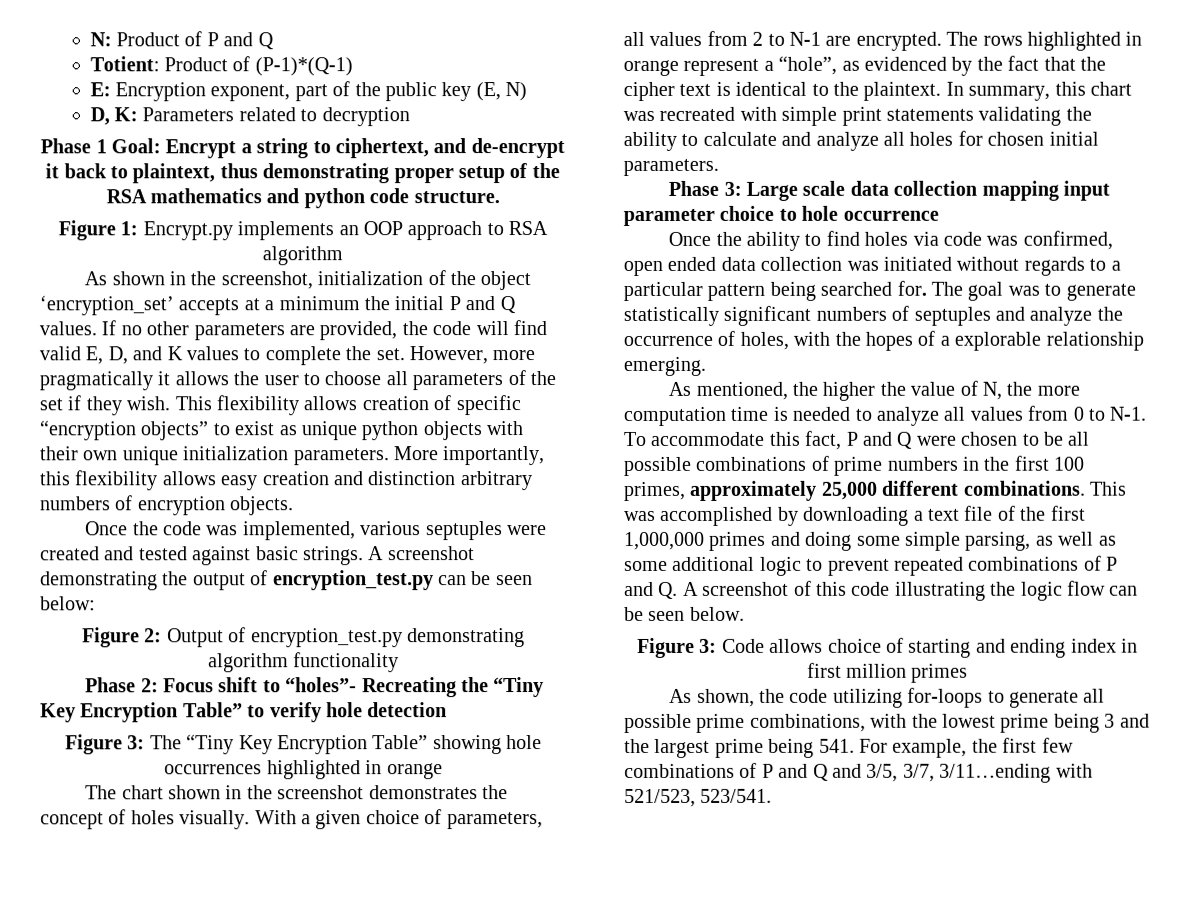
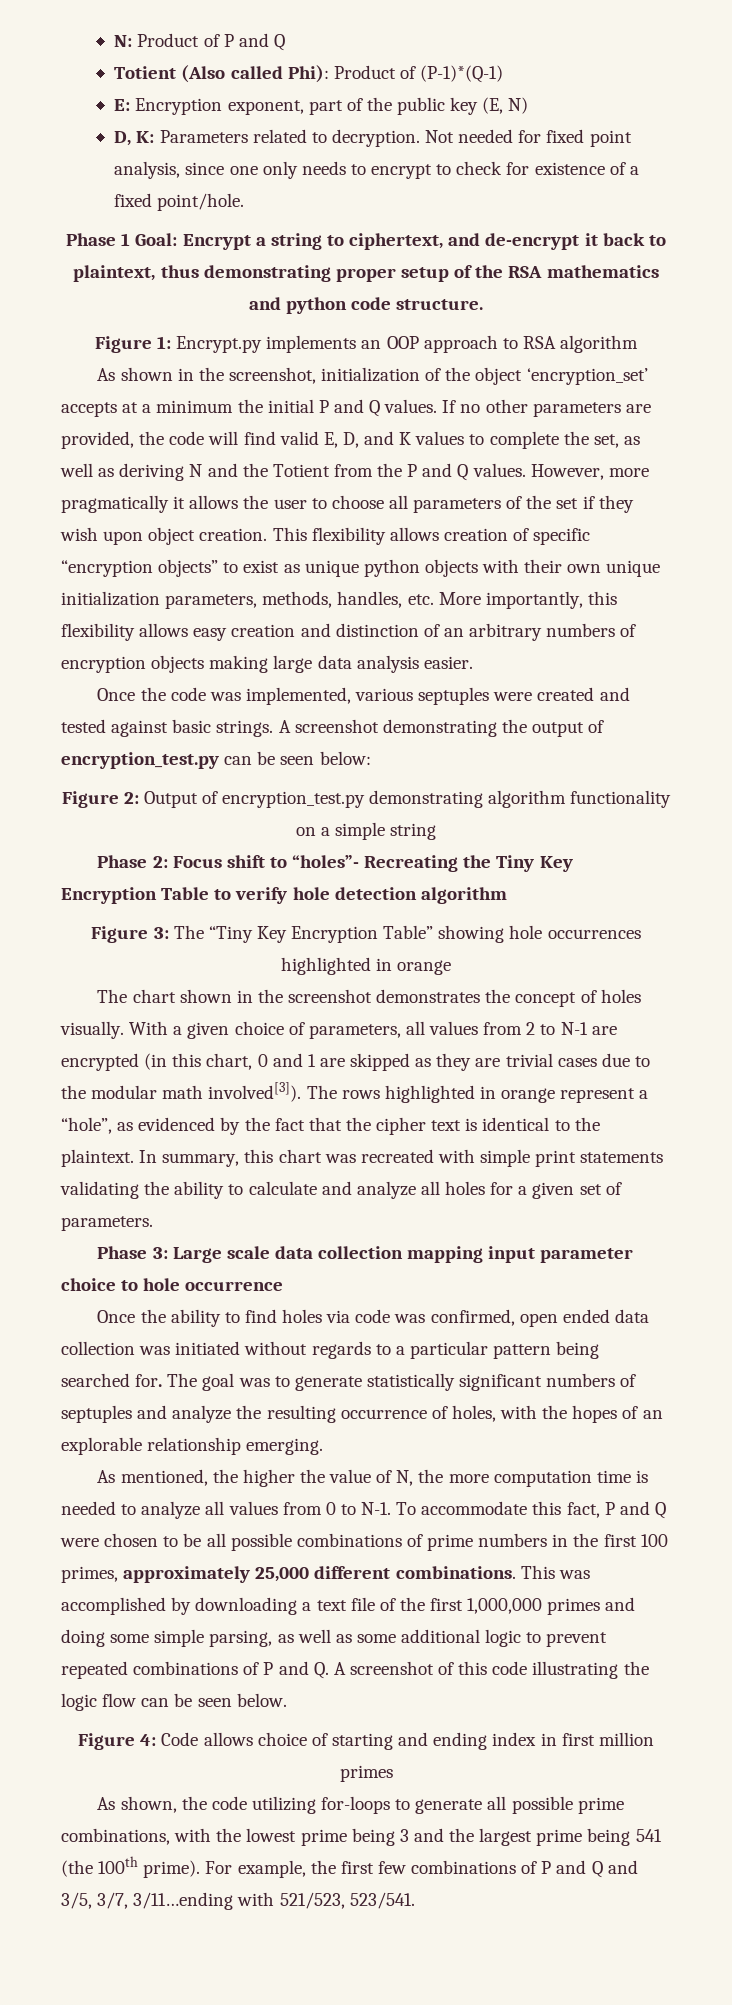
[89,56,160,72] Totient: -> [114,65,329,83] Totient (Also called Phi):
[321,107,410,127] decryption -> [331,129,632,147] [114,161,639,179] [114,193,245,211] decryption. Not needed for fixed point analysis, since one only needs to encrypt to check for existence of a fixed point/hole.
[375,348,405,361] set. -> [593,434,640,448] [60,463,526,481] set, as well as deriving N and the Totient from the P and Q values.
[126,396,171,411] wish. -> [60,527,268,545] wish upon object creation.
[292,448,390,466] parameters. -> [165,591,434,609] parameters, methods, handles, etc.
(457, 478) none -> [423,624,464,637] of an
[230,496,295,516] objects. -> [151,655,473,673] objects making large data analysis easier.
(400, 662) none -> [295,822,437,840] on a simple string
[493,677,545,698] [40,702,243,723] “Tiny Key Encryption Table” -> [496,855,573,872] [61,887,210,904] Tiny Key Encryption Table
(448, 710) none -> [420,887,507,904] algorithm
[855,31,942,51] encrypted. -> [61,1053,650,1071] [61,1082,302,1102] encrypted (in this chart, 0 and 1 are skipped as they are trivial cases due to the modular math involved[3]).
[987,131,1099,146] chosen initial -> [518,1182,622,1199] a given set of
(1123, 313) none -> [266,1405,336,1423] resulting
[939,335,950,346] a -> [642,1410,663,1419] an
[699,638,718,653] 3: -> [140,1734,157,1746] 4:
[818,738,855,753] 541. -> [635,1829,662,1842] [61,1856,201,1878] 541 (the 100th prime).

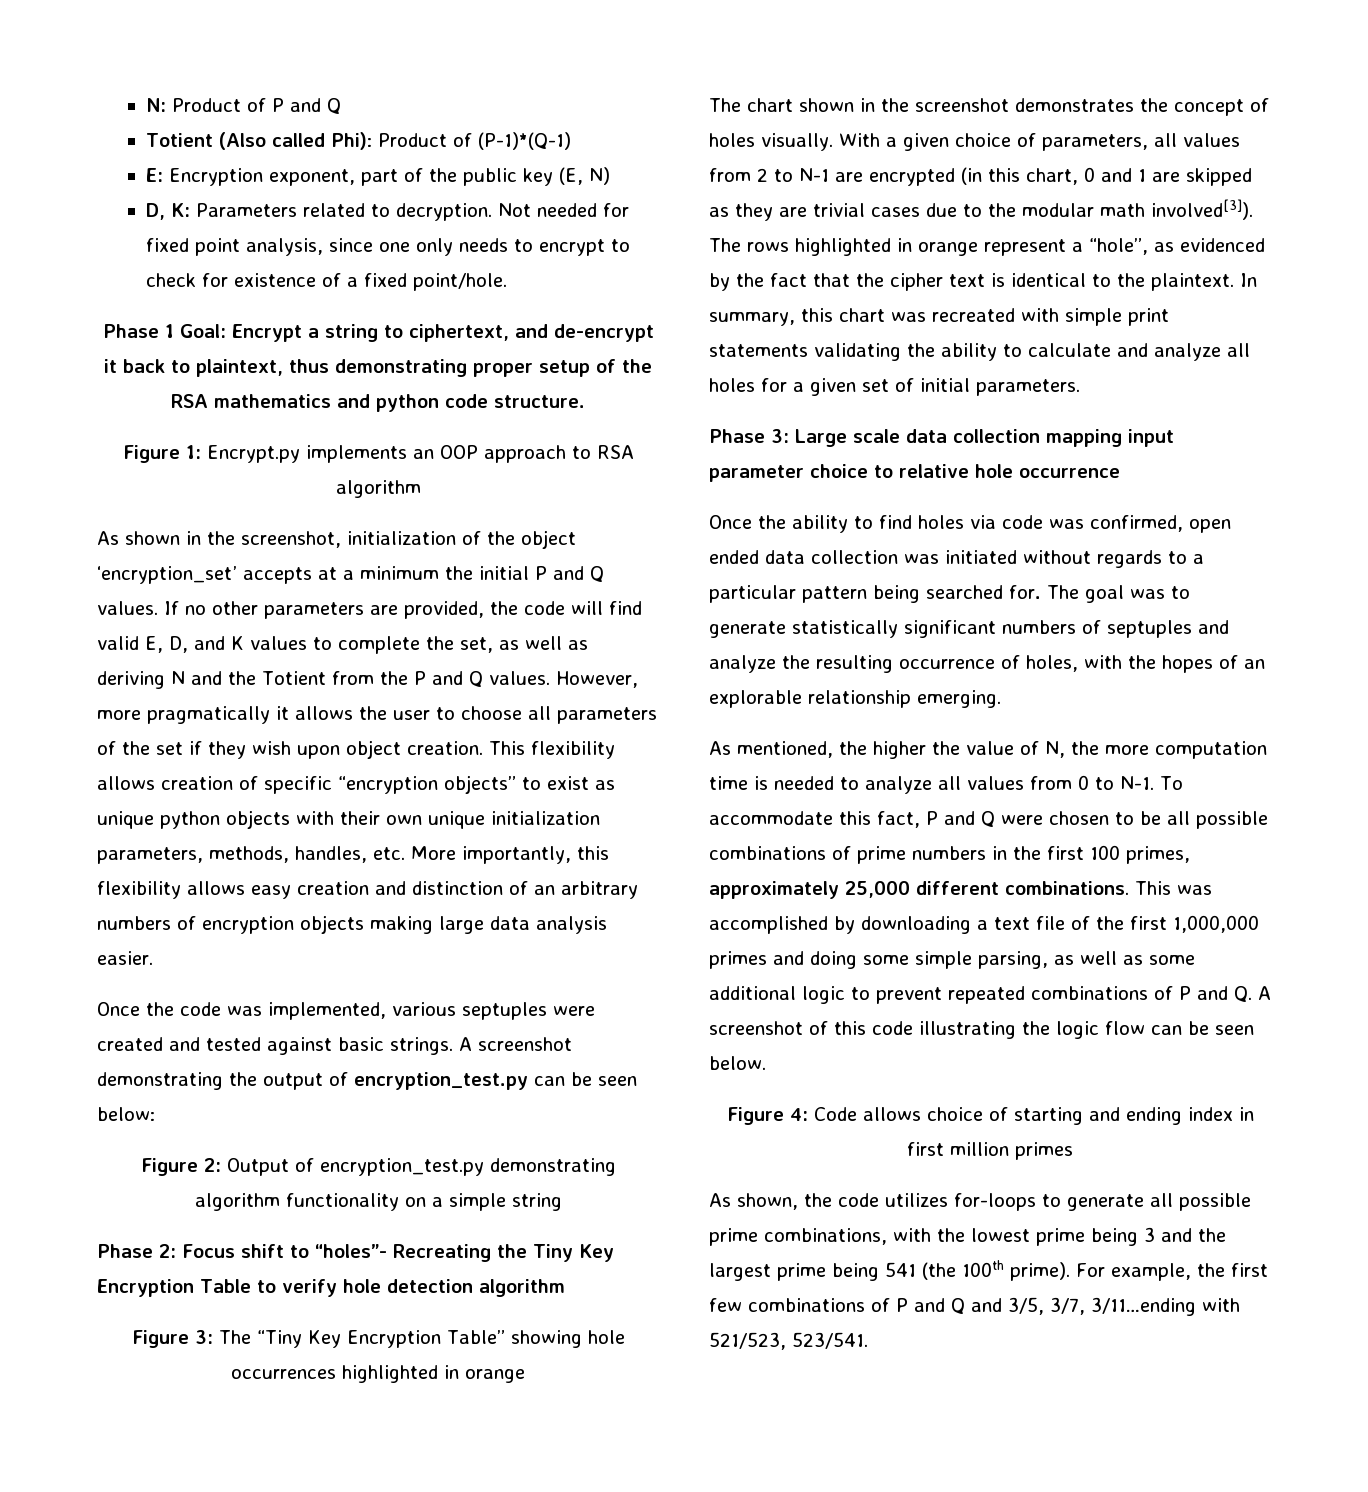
(622, 1188) none -> [920,378,970,392] initial
(139, 1285) none -> [899,464,969,478] relative
[251,1796,316,1814] utilizing -> [885,1193,948,1207] utilizes

